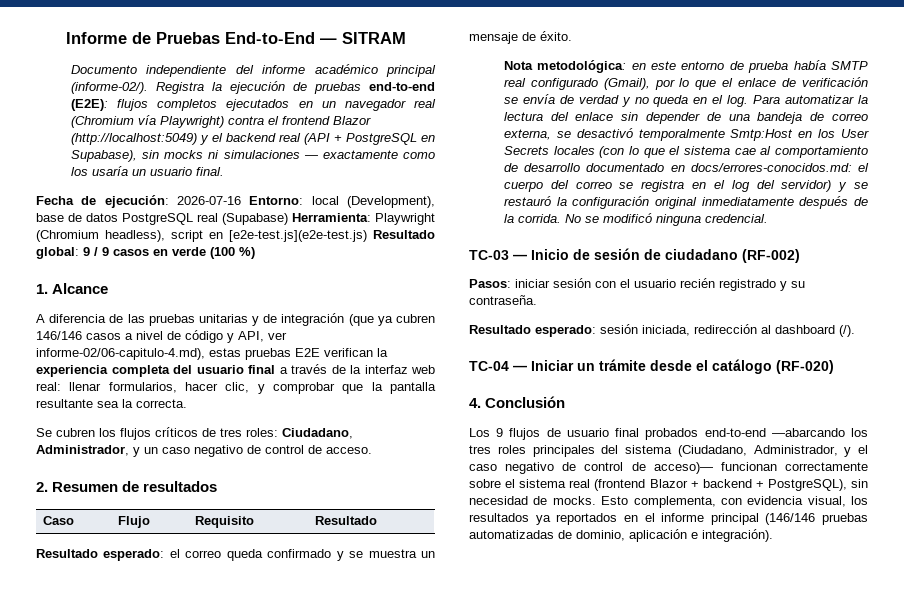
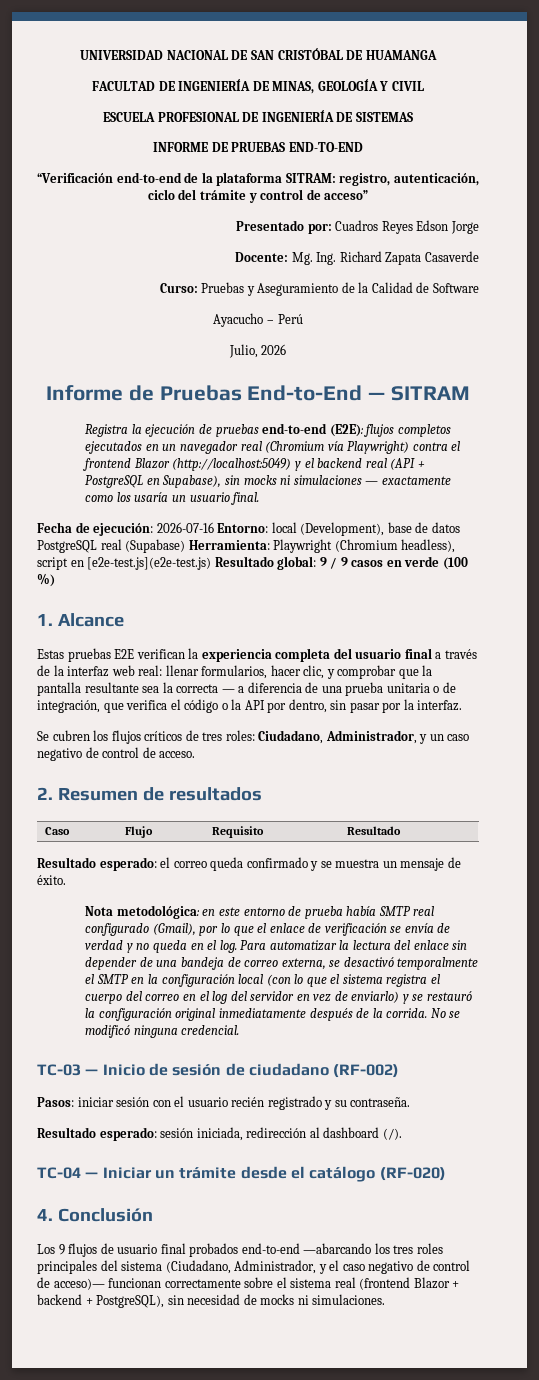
(65, 38) none -> [80,48,437,60] [92,79,424,94] [103,110,413,122] [153,142,363,152] [37,172,479,186] [147,189,369,203] [236,220,479,234] [235,251,479,265] [159,282,479,296] [213,313,303,327] [228,344,287,358] UNIVERSIDAD NACIONAL DE SAN CRISTÓBAL DE HUAMANGA // FACULTAD DE INGENIERÍA DE MINAS, GEOLOGÍA Y CIVIL // ESCUELA PROFESIONAL DE INGENIERÍA DE SISTEMAS // INFORME DE PRUEBAS END-TO-END // “Verificación end-to-end de la plataforma SITRAM: registro, autenticación, ciclo del trámite y control de acceso” // Presentado por: Cuadros Reyes Edson Jorge // Docente: Mg. Ing. Richard Zapata Casaverde // Curso: Pruebas y Aseguramiento de la Calidad de Software // Ayacucho – Perú // Julio, 2026 //
[70,64,436,77] [70,82,148,94] Documento independiente del informe académico principal (informe-02/). -> (470, 393) none
[36,313,436,326] [36,330,287,343] [36,348,241,360] A diferencia de las pruebas unitarias y de integración (que ya cubren 146/146 casos a nivel de código y API, ver informe-02/06-capitulo-4.md), estas -> [37,649,64,659] Estas
[136,399,187,408] correcta. -> [176,682,456,696] [37,699,463,713] correcta — a diferencia de una prueba unitaria o de integración, que verifica el código o la API por dentro, sin pasar por la interfaz.
[730,129,869,141] [503,146,595,155] Smtp:Host en los User Secrets locales -> [85,974,264,987] el SMTP en la configuración local
[734,146,868,158] [503,163,852,172] cae al comportamiento de desarrollo documentado en docs/errores-conocidos.md: -> [386,974,428,987] registra
[619,180,685,192] se registra -> (180, 997) none
[781,180,832,192] servidor) -> [250,991,400,1003] servidor en vez de enviarlo)
[552,496,868,508] [469,513,868,525] [469,529,773,542] mocks. Esto complementa, con evidencia visual, los resultados ya reportados en el informe principal (146/146 pruebas automatizadas de dominio, aplicación e integración). -> [260,1294,386,1305] mocks ni simulaciones.

